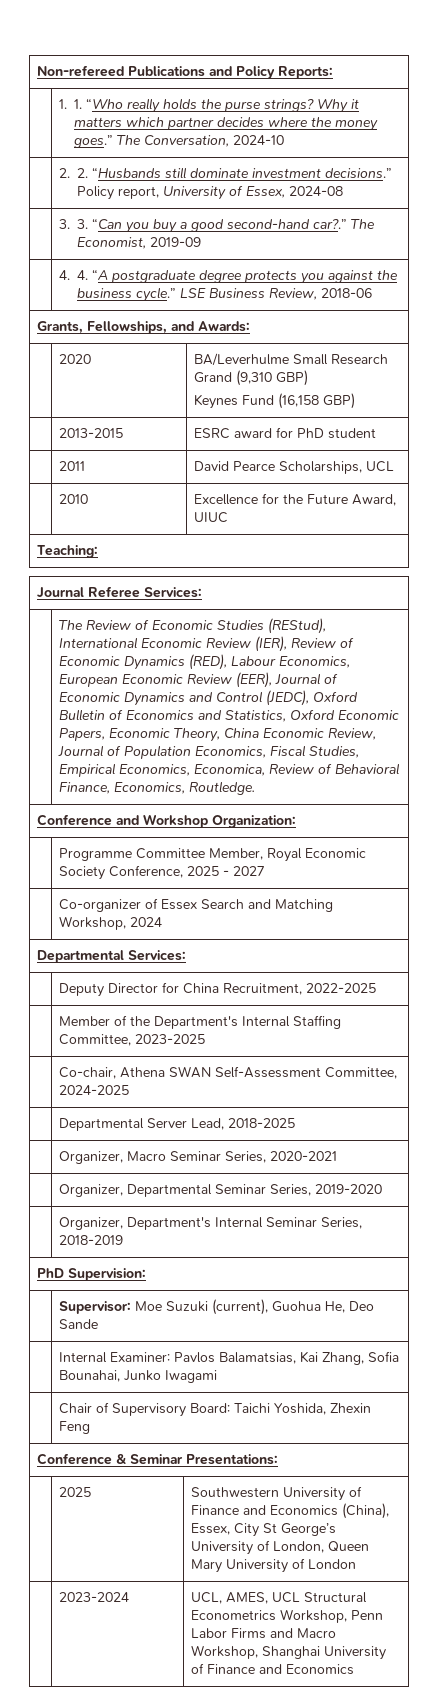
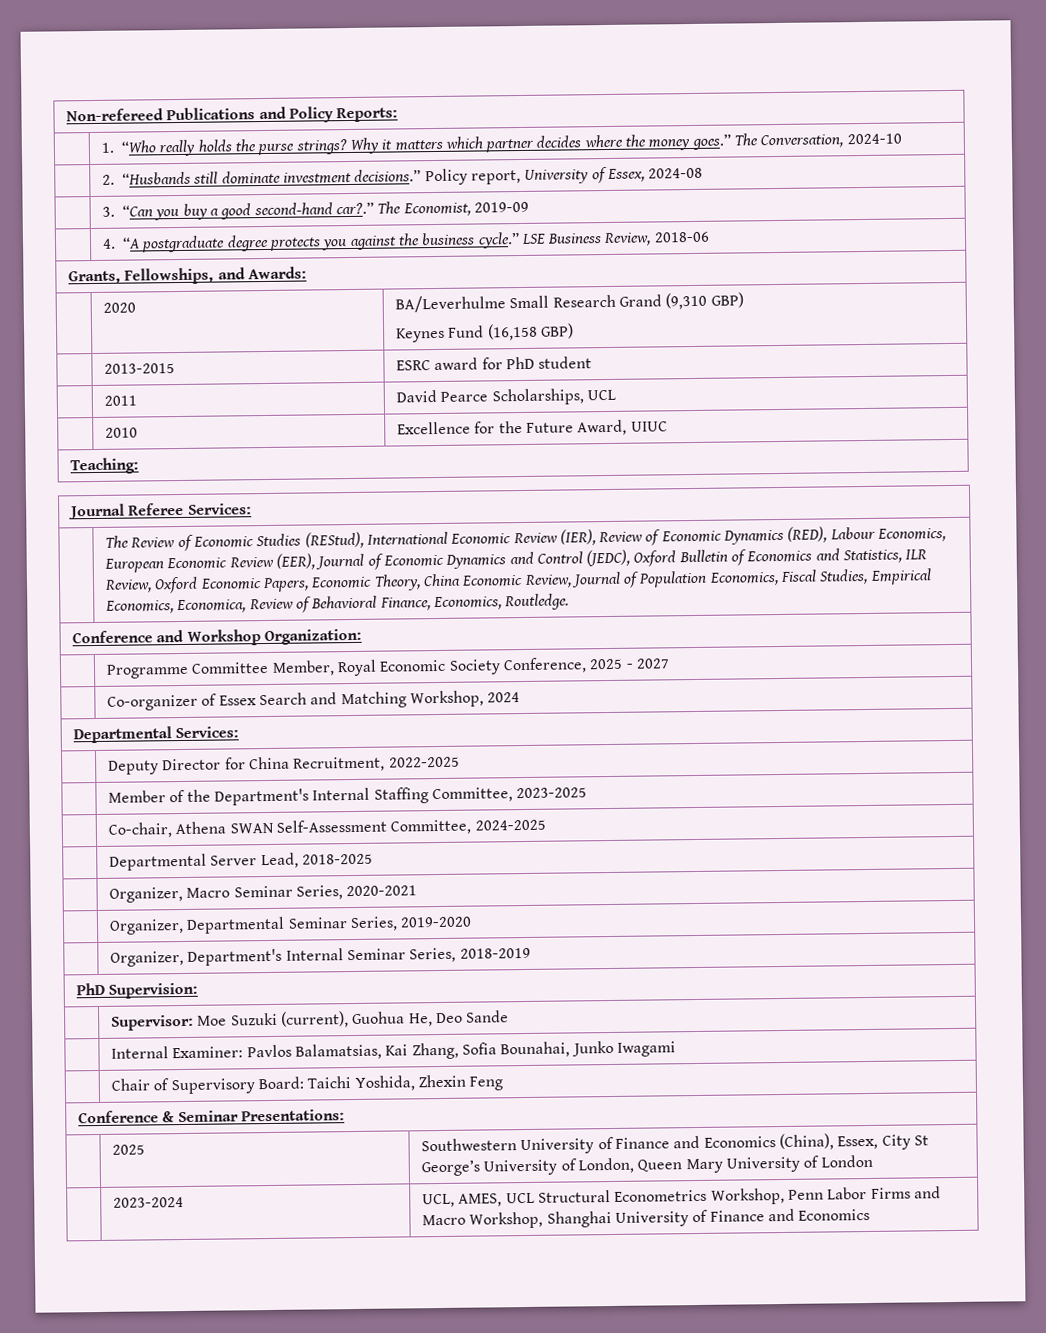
[73,99,82,109] 1. -> (114, 147) none
[76,168,88,178] 2. -> (115, 179) none
[76,219,88,229] 3. -> (115, 211) none
[76,270,88,280] 4. -> (116, 243) none
(286, 716) none -> [905,549,928,560] [103,579,152,593] ILR Review,

